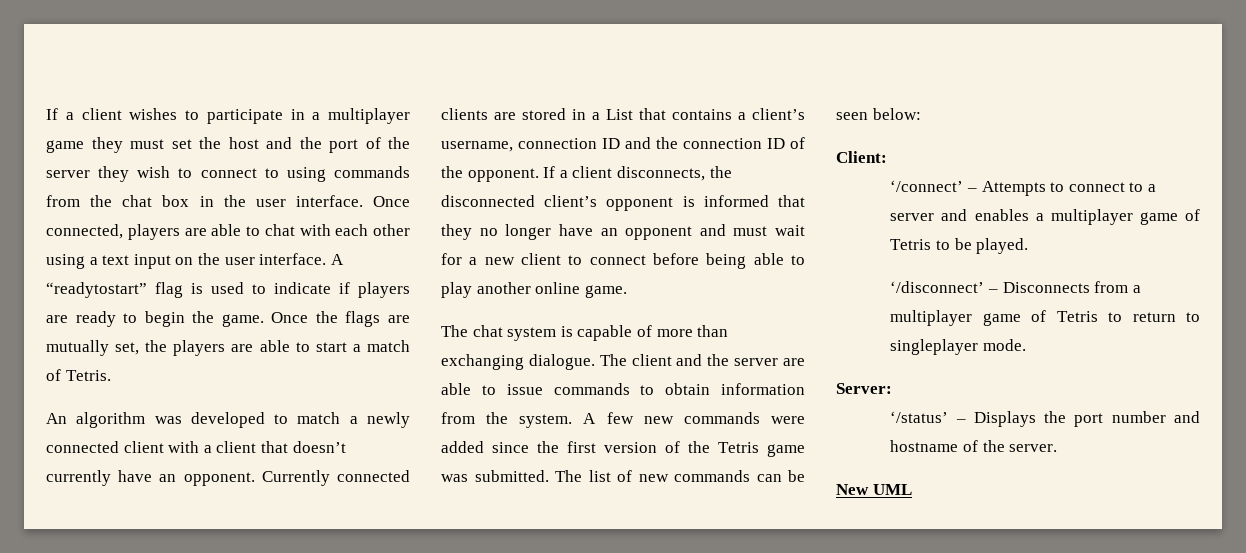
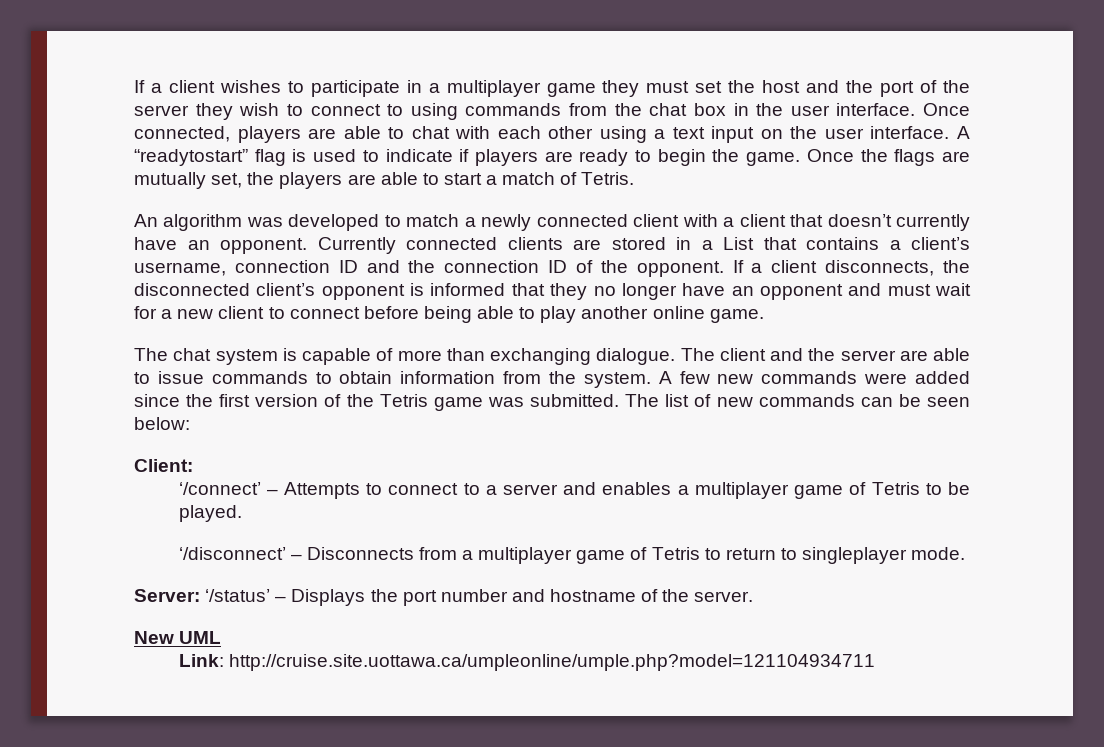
(892, 388) // -> (200, 595) none
(912, 489) none -> [178,654,875,671] // Link: http://cruise.site.uottawa.ca/umpleonline/umple.php?model=121104934711

